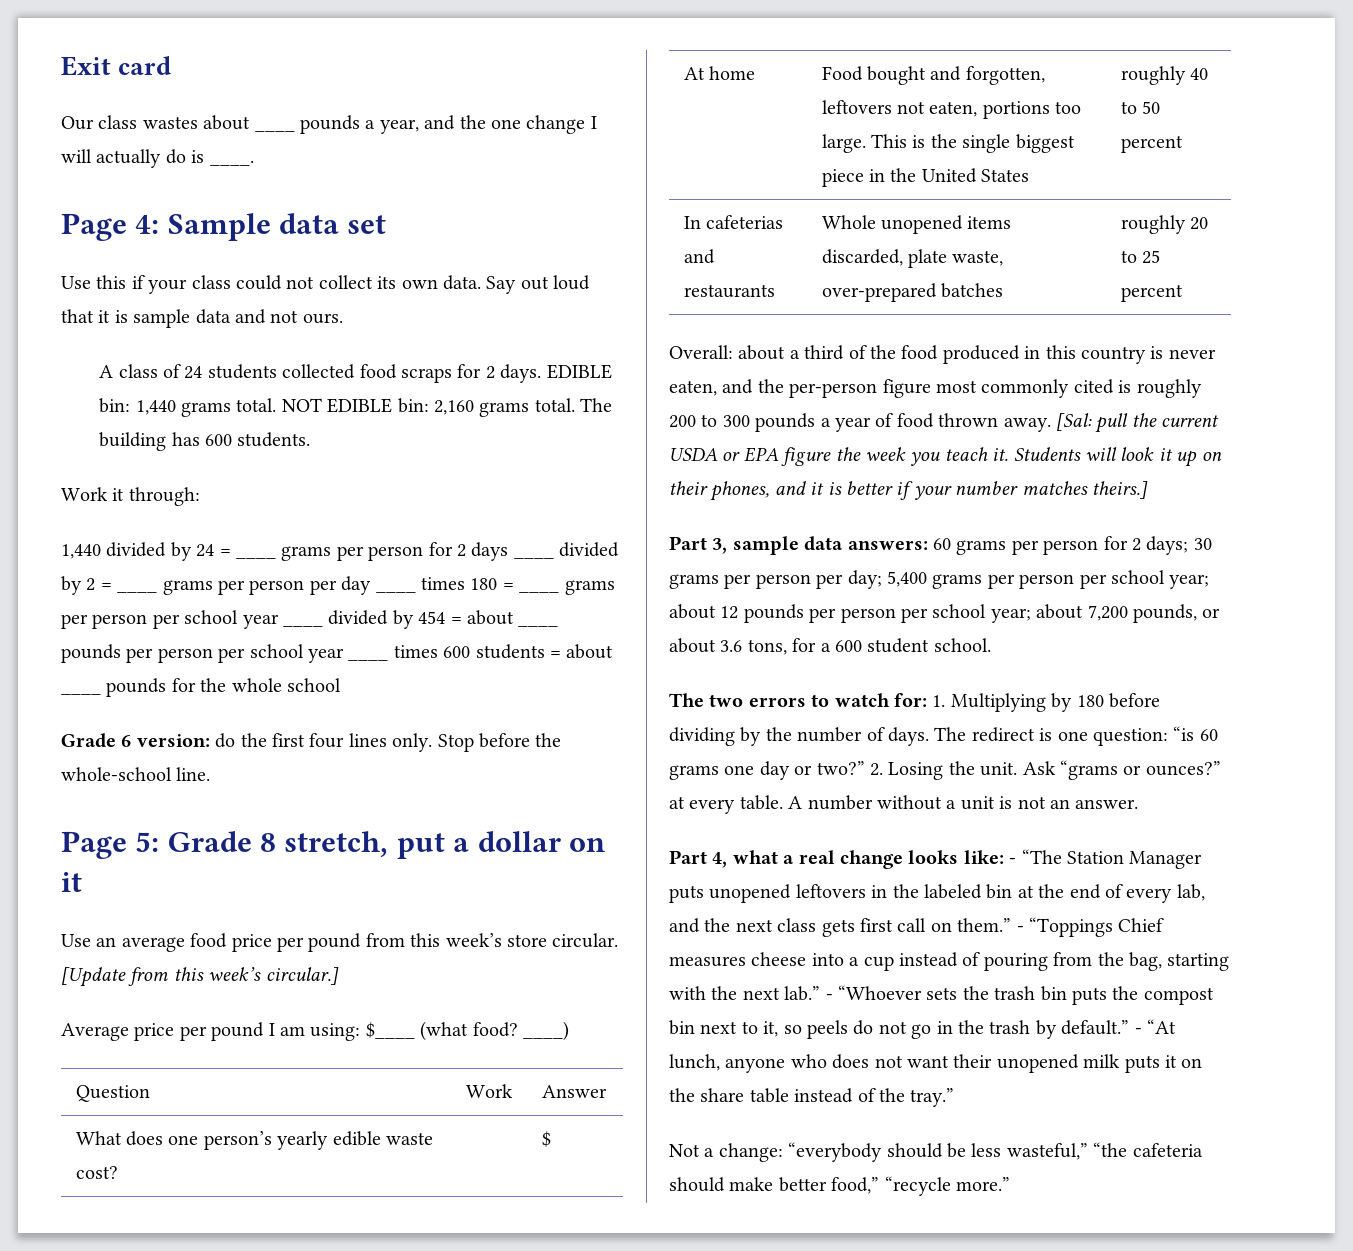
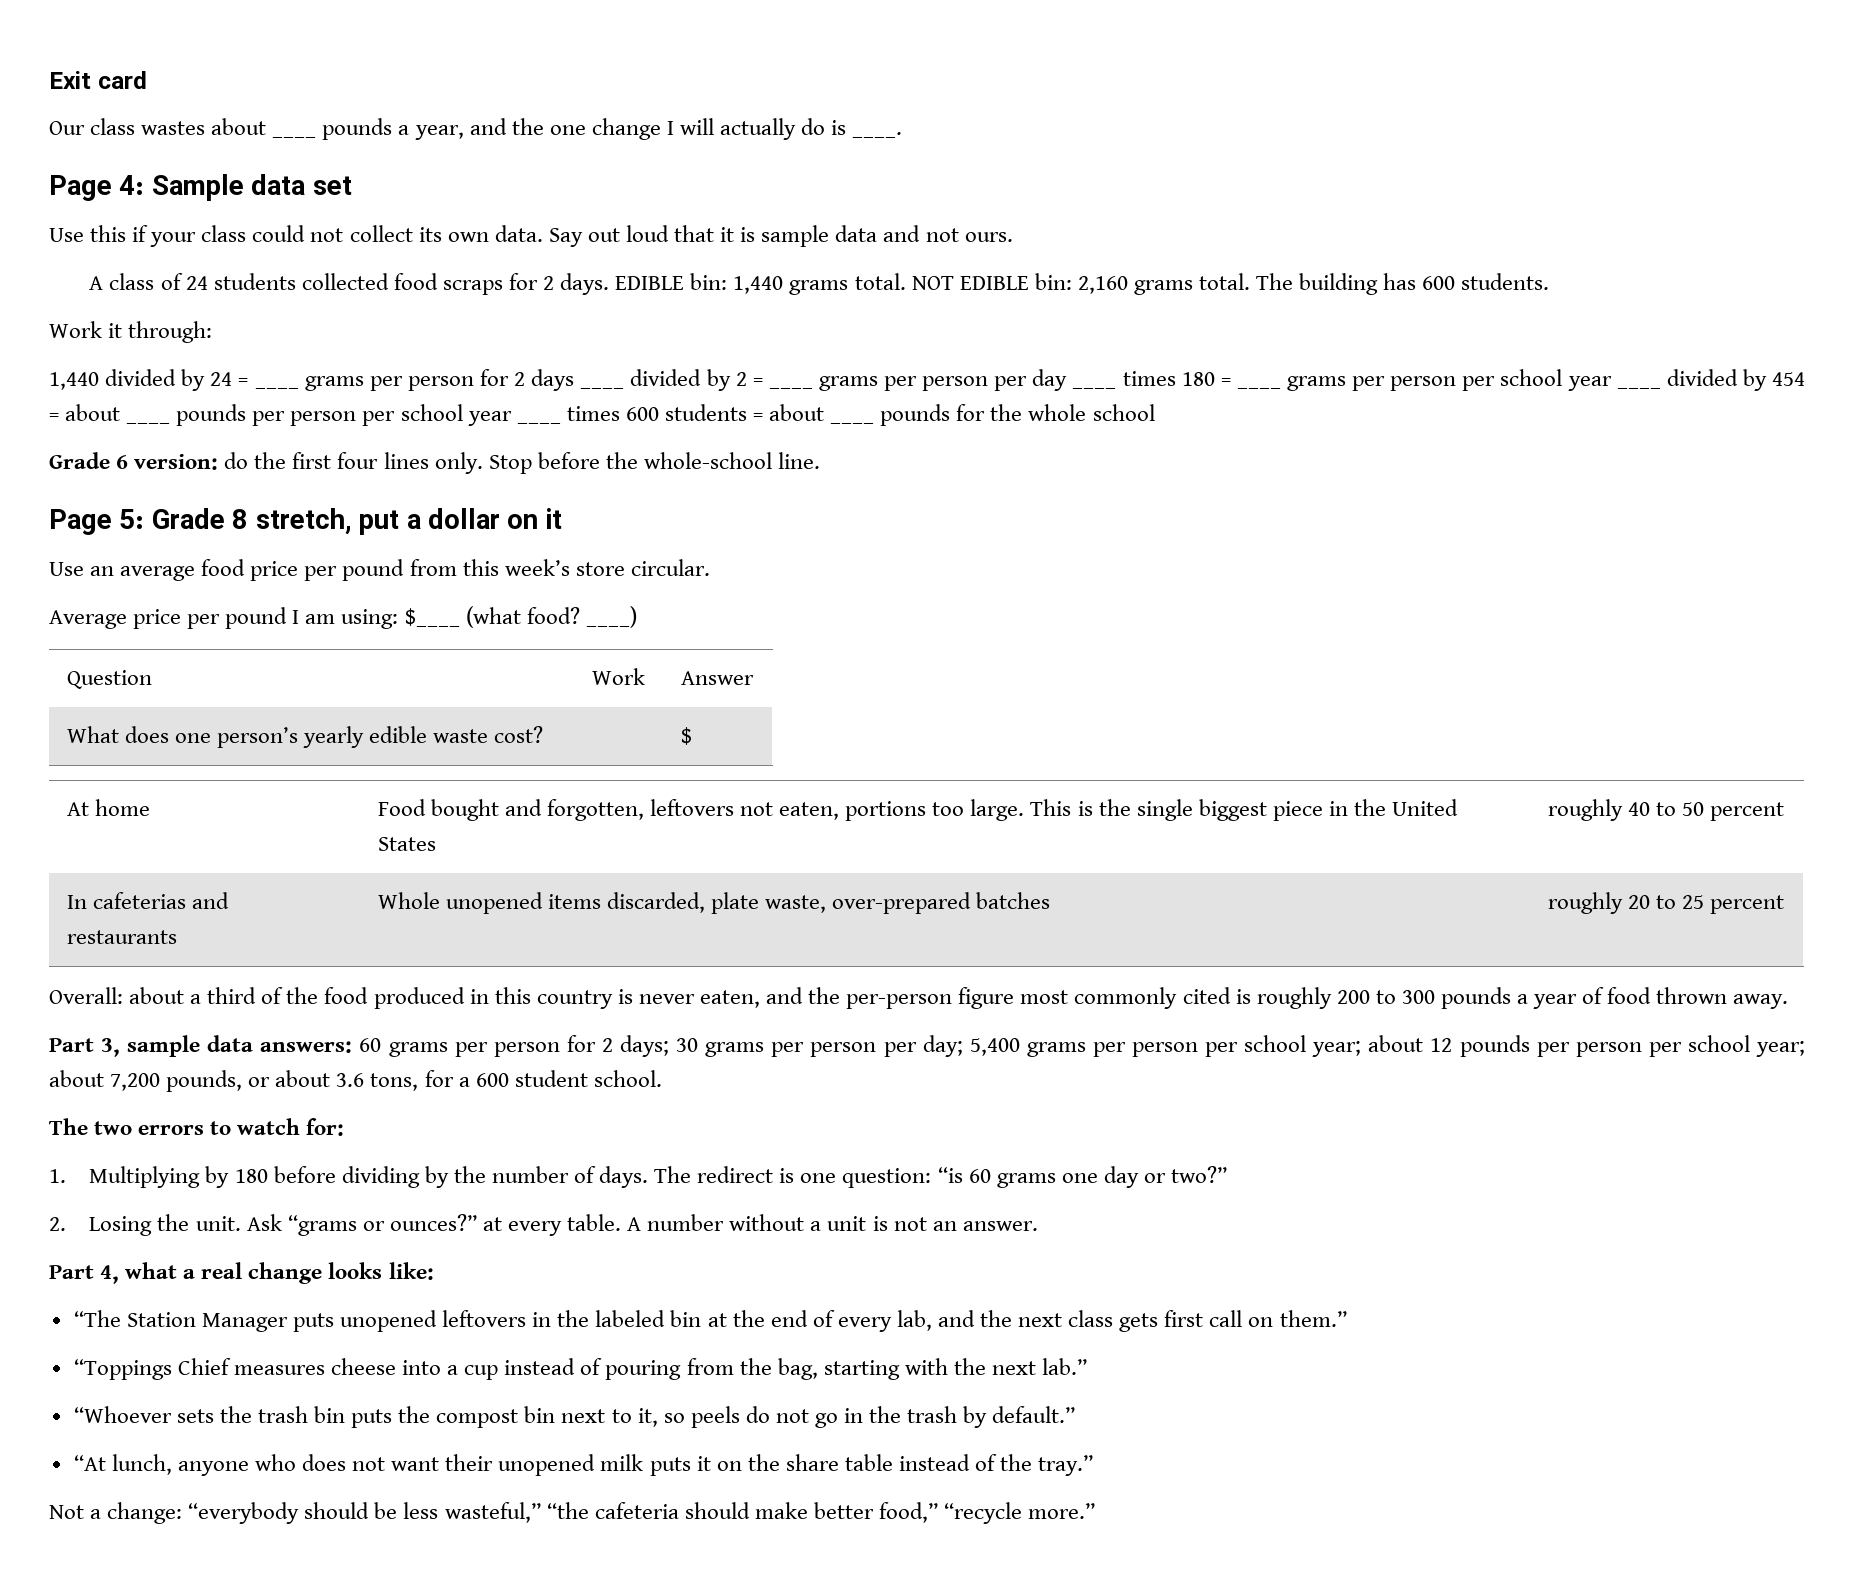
[61,967,339,987] [Update from this week’s circular.] -> (710, 567) none
[1056,413,1220,433] [669,447,1222,467] [669,481,1148,501] [Sal: pull the current USDA or EPA figure the week you teach it. Students will look it up on their phones, and it is better if your number matches theirs.] -> (1789, 1001) none
(927, 700) none -> (345, 1127) //
(865, 768) none -> (1227, 1174) //
[1009,858,1017,864] - -> (434, 1271) //
[1016,926,1024,932] - -> (1347, 1318) //
[825,994,833,1000] - -> (1088, 1366) //
[1134,1028,1142,1034] - -> (1076, 1414) //

